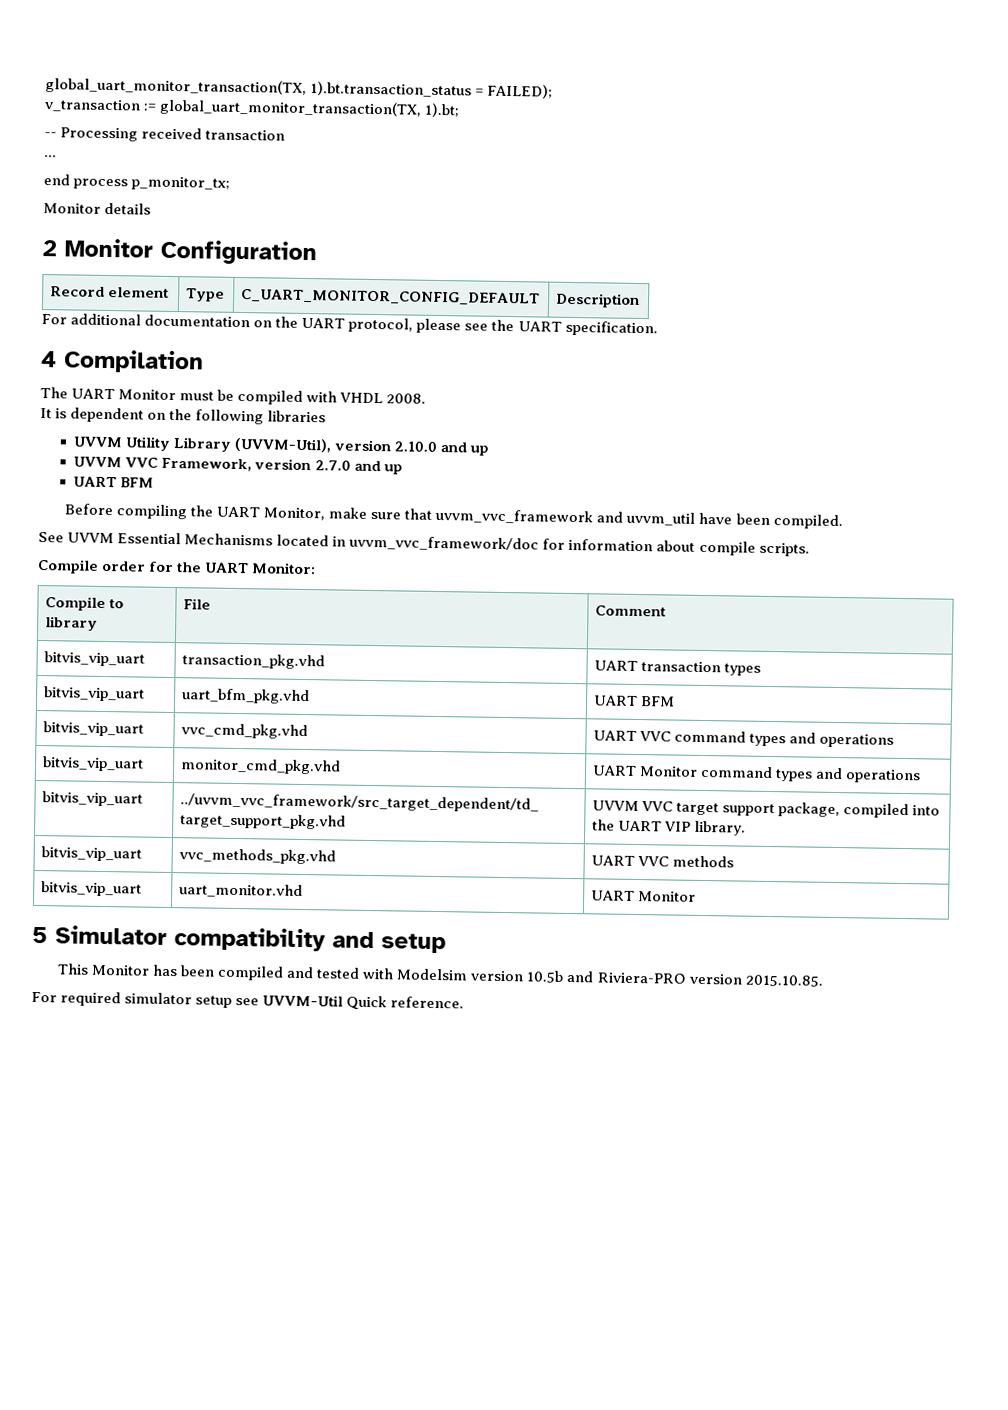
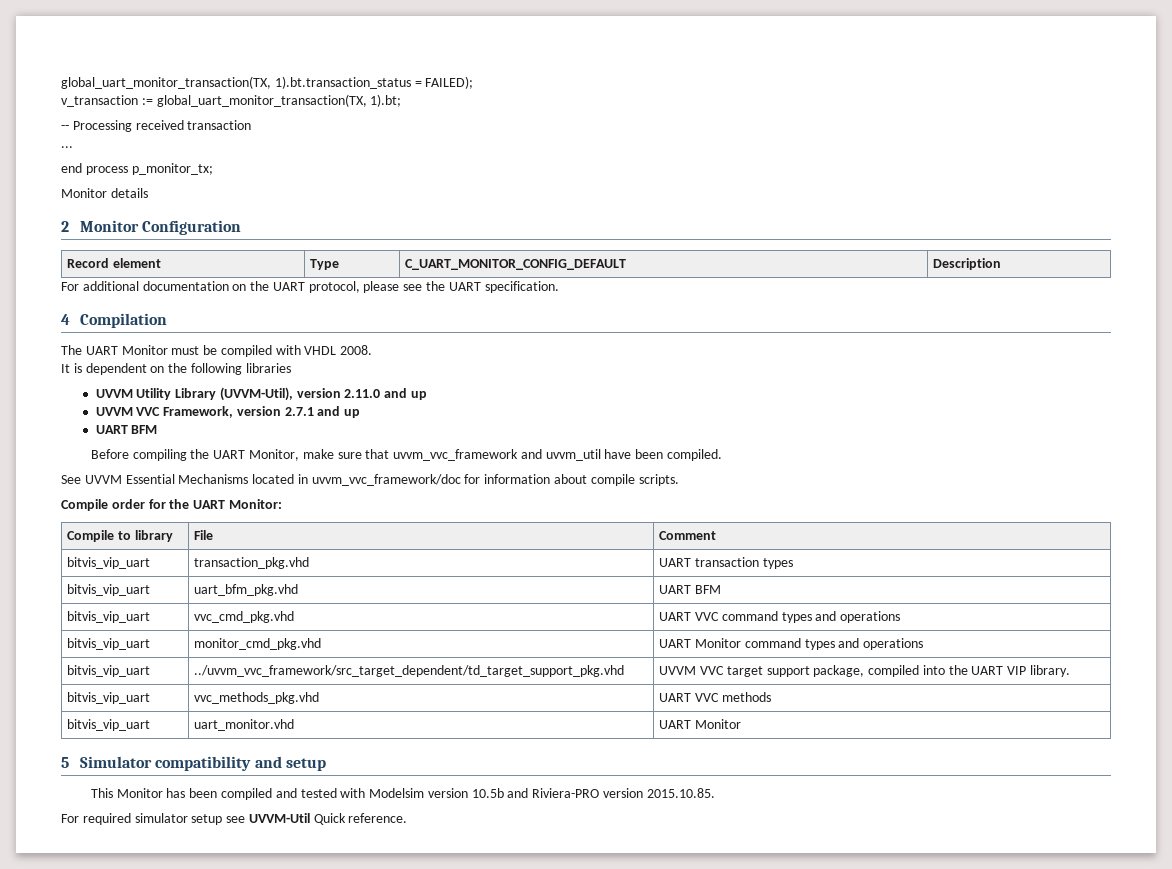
[393,441,437,452] 2.10.0 -> [344,389,381,398] 2.11.0
[314,460,351,471] 2.7.0 -> [284,407,314,416] 2.7.1

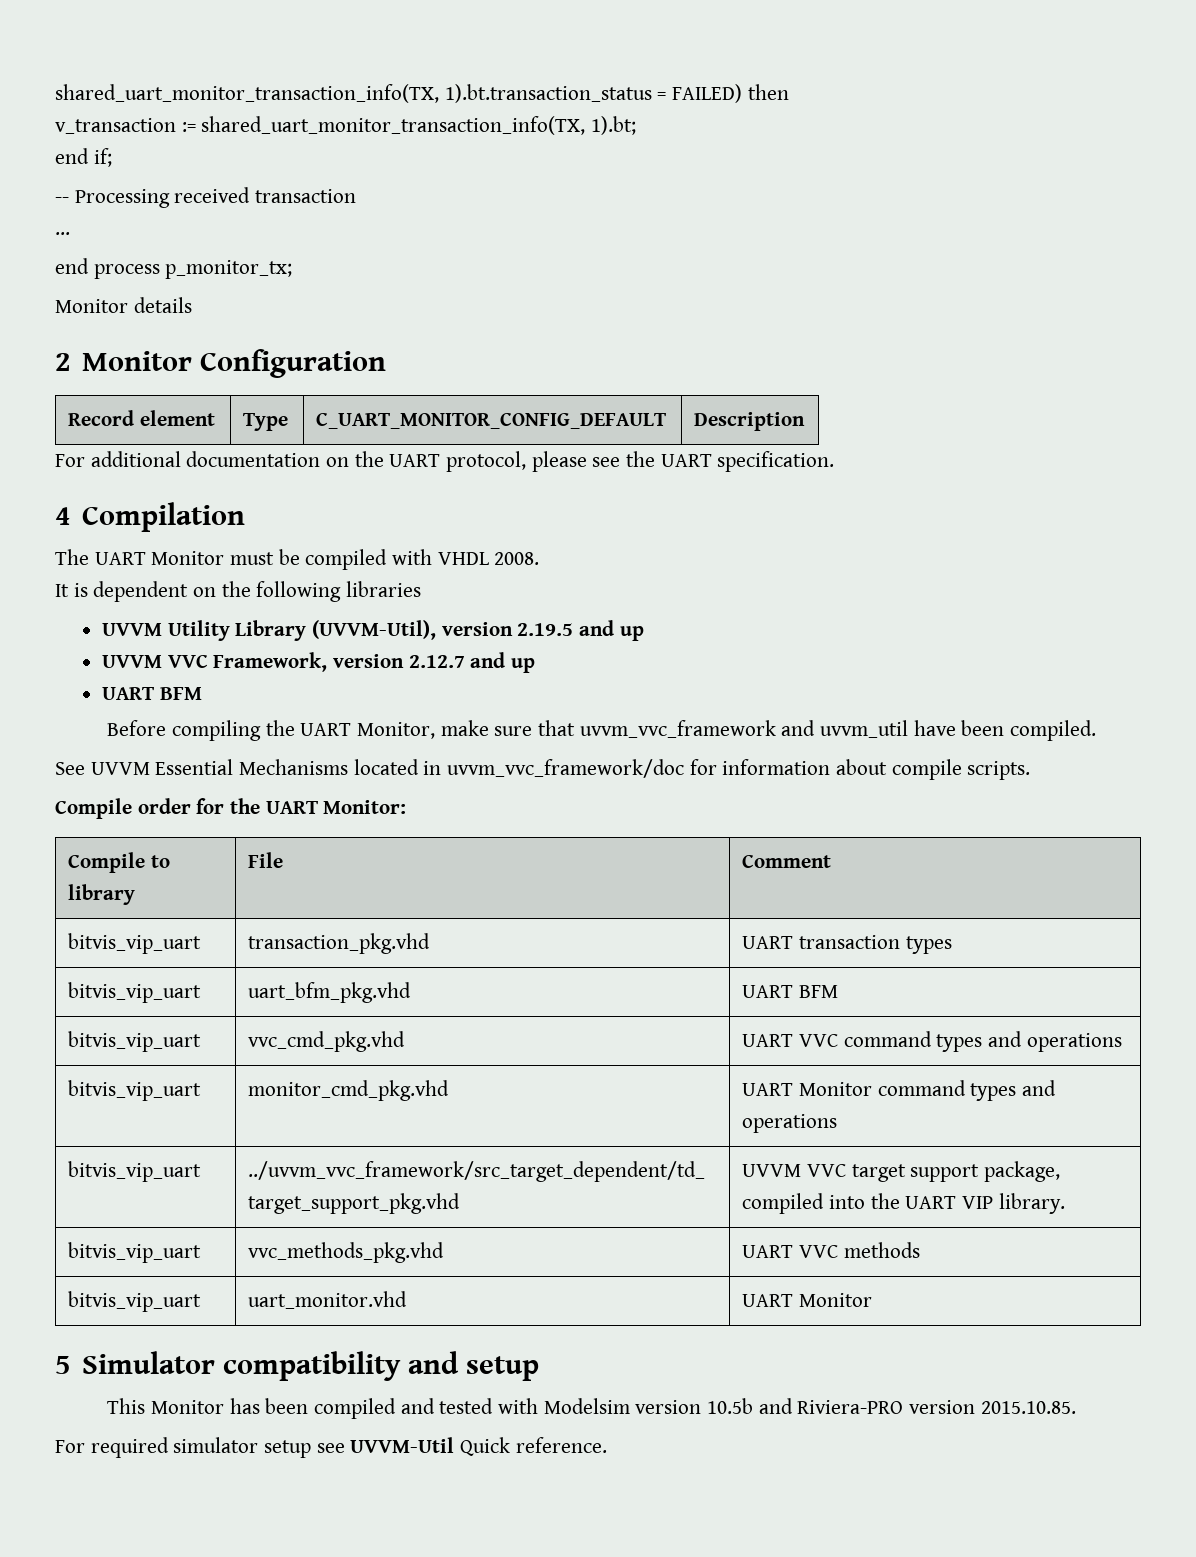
[61,76,271,89] global_uart_monitor_transaction(TX, -> [55,84,439,103] shared_uart_monitor_transaction_info(TX,
[425,76,474,89] FAILED); -> [672,84,789,103] FAILED) then
[156,94,367,107] global_uart_monitor_transaction(TX, -> [201,116,586,135] shared_uart_monitor_transaction_info(TX,
(402, 100) none -> [55,148,112,167] // end if;
[344,389,381,398] 2.11.0 -> [517,623,574,636] 2.19.5
[284,407,314,416] 2.7.1 -> [408,655,465,668] 2.12.7

